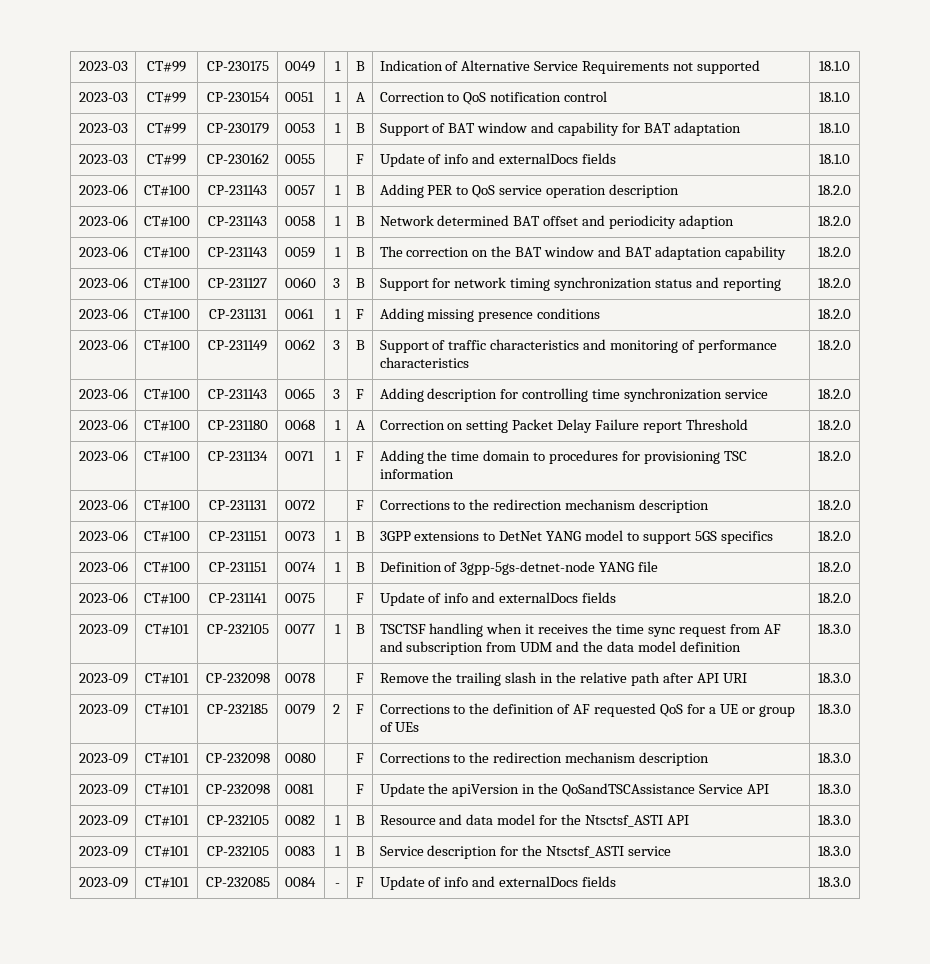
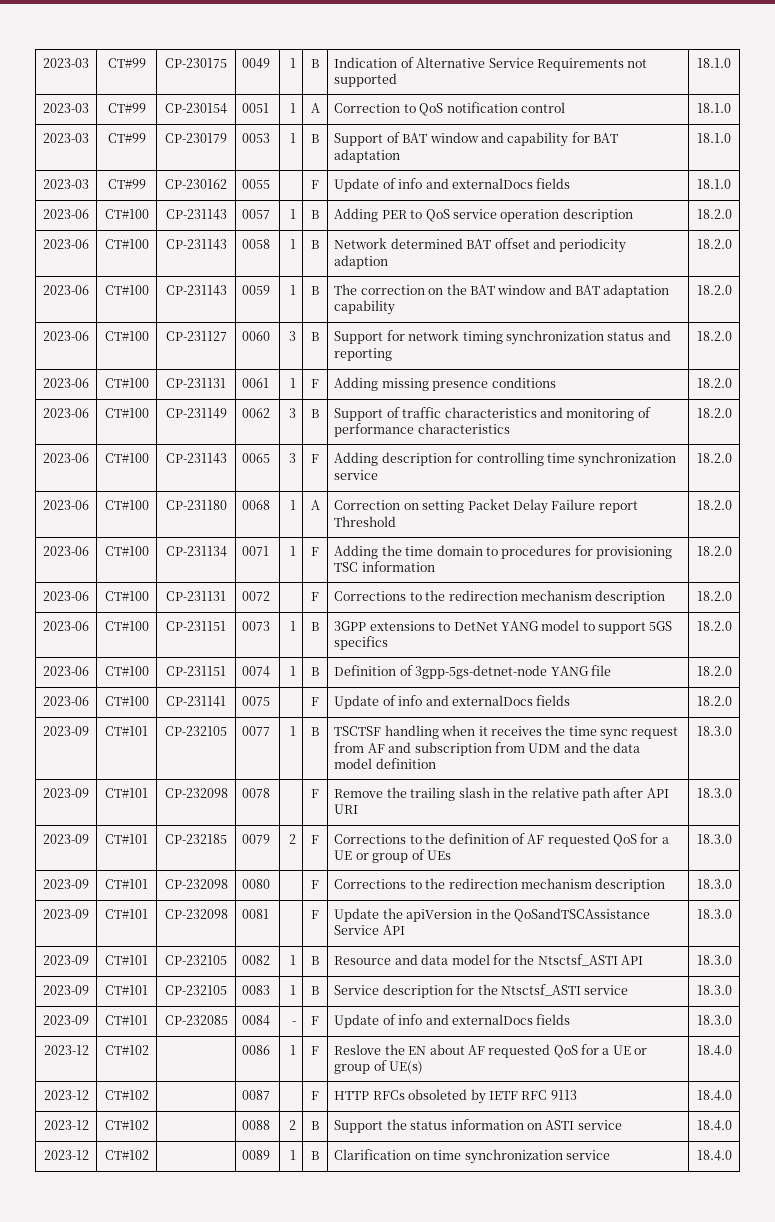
(851, 882) none -> [43,1045,89,1055] [104,1045,149,1055] [242,1045,271,1055] [289,1045,296,1055] [311,1046,319,1055] [334,1044,648,1058] [334,1060,424,1074] [696,1045,732,1056] [43,1090,89,1100] [104,1090,149,1100] [242,1090,271,1100] [311,1091,319,1100] [334,1089,577,1104] [696,1090,732,1101] [43,1120,89,1130] [104,1120,149,1130] [242,1120,271,1130] [288,1120,296,1130] [311,1121,319,1130] [334,1119,622,1133] [696,1120,732,1131] [43,1150,89,1160] [104,1150,149,1160] [242,1150,271,1160] [289,1150,296,1160] [311,1151,319,1160] [334,1149,610,1164] [696,1150,732,1161] // 2023-12 | CT#102 | | 0086 | 1 | F | Reslove the EN about AF requested QoS for a UE or group of UE(s) | 18.4.0 // 2023-12 | CT#102 | | 0087 | | F | HTTP RFCs obsoleted by IETF RFC 9113 | 18.4.0 // 2023-12 | CT#102 | | 0088 | 2 | B | Support the status information on ASTI service | 18.4.0 // 2023-12 | CT#102 | | 0089 | 1 | B | Clarification on time synchronization service | 18.4.0

